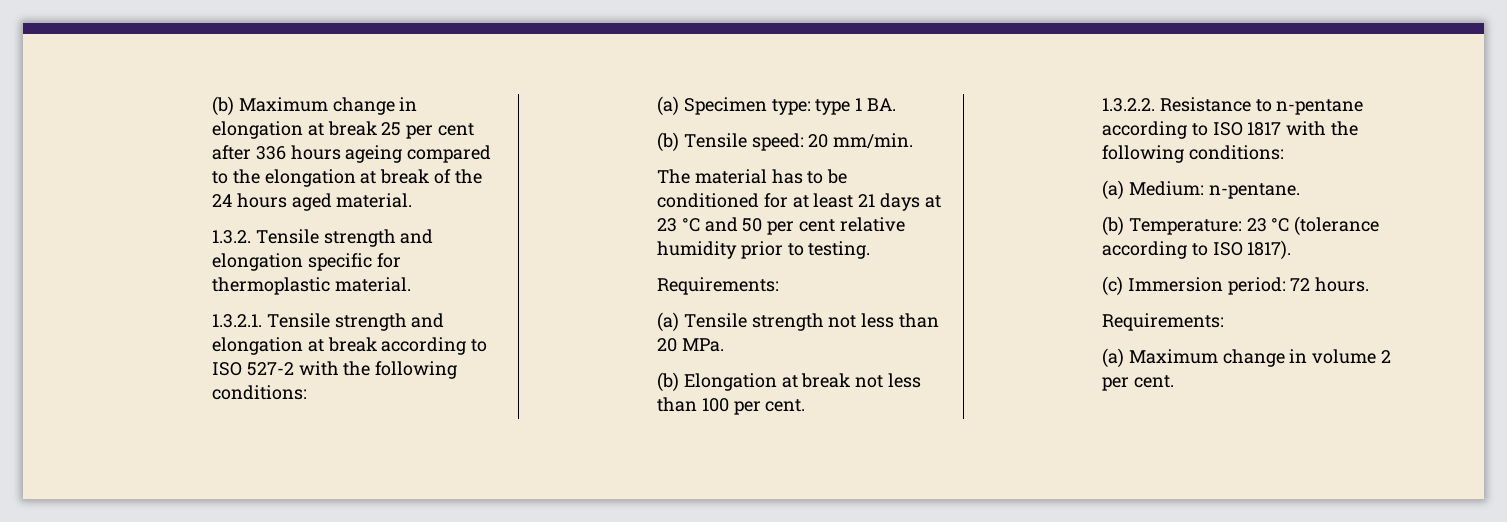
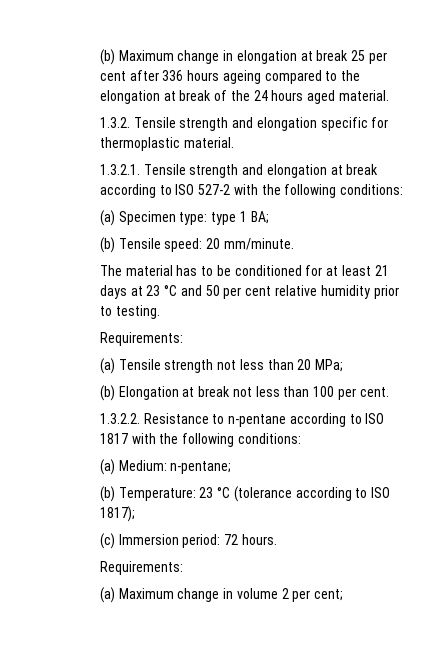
[867,98,897,111] BA. -> [250,211,269,224] BA;
[833,133,914,149] mm/min. -> [223,238,294,250] mm/minute.
[681,338,724,352] MPa. -> [315,359,344,372] MPa;
[1208,183,1300,199] n-pentane. -> [170,461,232,474] n-pentane;
[1247,240,1292,260] 1817). -> [99,506,135,522] 1817);
[1133,375,1174,388] cent. -> [314,589,344,601] cent;

